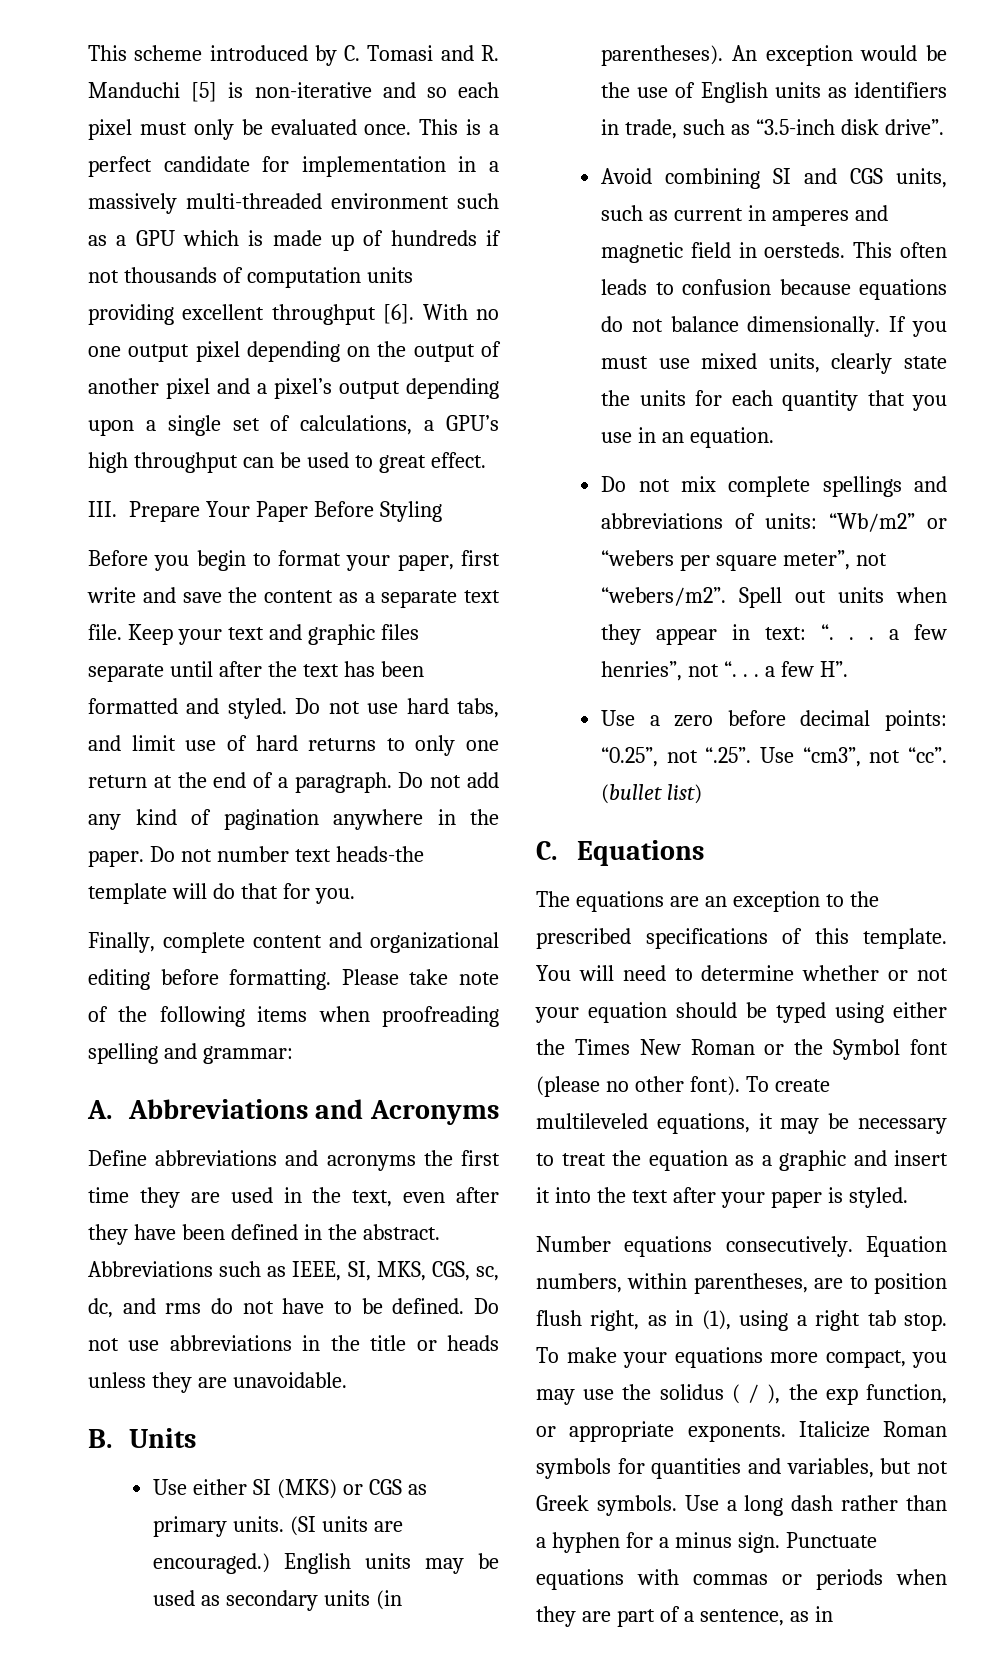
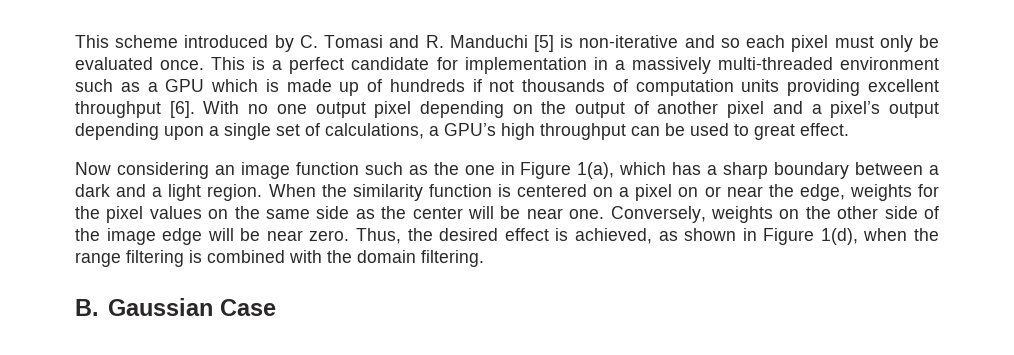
[88,501,442,522] [88,550,500,571] [87,587,500,608] [88,624,419,645] [88,661,424,682] [88,698,500,719] [88,735,499,756] [88,772,499,793] [88,809,499,830] [88,846,424,867] [88,883,355,904] [88,932,499,953] [88,969,499,990] [88,1006,499,1027] [88,1043,293,1064] [87,1099,499,1125] [88,1150,500,1171] [88,1187,499,1208] [88,1224,440,1245] [88,1261,500,1281] [88,1298,500,1318] [88,1335,500,1351] [88,1372,347,1393] [88,1428,196,1448] [153,1479,427,1499] [153,1516,403,1537] [153,1553,500,1574] [153,1590,402,1611] [601,45,947,66] [601,82,947,103] [601,119,944,139] [601,168,947,189] [601,205,888,226] [601,242,947,263] [601,279,947,300] [601,316,947,337] [601,353,947,374] [601,390,947,411] [601,427,775,448] [601,476,947,497] [601,513,947,532] [601,550,887,571] [601,587,947,608] [601,624,947,645] [601,661,848,681] [601,710,947,731] [601,747,947,767] [601,784,703,804] [536,840,704,866] [536,891,879,912] [536,928,947,949] [536,965,948,981] [535,1002,947,1023] [536,1039,948,1060] [536,1076,830,1097] [536,1113,947,1134] [536,1150,948,1171] [536,1187,908,1208] [536,1236,947,1257] [536,1273,947,1294] [536,1310,947,1331] [536,1347,947,1368] [536,1384,947,1405] [536,1421,947,1442] [536,1458,948,1479] [536,1495,947,1516] [536,1532,877,1553] [536,1569,947,1590] [536,1606,833,1627] III. Prepare Your Paper Before Styling // Before you begin to format your paper, first write and save the content as a separate text file. Keep your text and graphic files separate until after the text has been formatted and styled. Do not use hard tabs, and limit use of hard returns to only one return at the end of a paragraph. Do not add any kind of pagination anywhere in the paper. Do not number text heads-the template will do that for you. // Finally, complete content and organizational editing before formatting. Please take note of the following items when proofreading spelling and grammar: // A. Abbreviations and Acronyms // Define abbreviations and acronyms the first time they are used in the text, even after they have been defined in the abstract. Abbreviations such as IEEE, SI, MKS, CGS, sc, dc, and rms do not have to be defined. Do not use abbreviations in the title or heads unless they are unavoidable. // B. Units // Use either SI (MKS) or CGS as primary units. (SI units are encouraged.) English units may be used as secondary units (in parentheses). An exception would be the use of English units as identifiers in trade, such as “3.5-inch disk drive”. // Avoid combining SI and CGS units, such as current in amperes and magnetic field in oersteds. This often leads to confusion because equations do not balance dimensionally. If you must use mixed units, clearly state the units for each quantity that you use in an equation. // Do not mix complete spellings and abbreviations of units: “Wb/m2” or “webers per square meter”, not “webers/m2”. Spell out units when they appear in text: “. . . a few henries”, not “. . . a few H”. // Use a zero before decimal points: “0.25”, not “.25”. Use “cm3”, not “cc”. (bullet list) // C. Equations // The equations are an exception to the prescribed specifications of this template. You will need to determine whether or not your equation should be typed using either the Times New Roman or the Symbol font (please no other font). To create multileveled equations, it may be necessary to treat the equation as a graphic and insert it into the text after your paper is styled. // Number equations consecutively. Equation numbers, within parentheses, are to position flush right, as in (1), using a right tab stop. To make your equations more compact, you may use the solidus ( / ), the exp function, or appropriate exponents. Italicize Roman symbols for quantities and variables, but not Greek symbols. Use a long dash rather than a hyphen for a minus sign. Punctuate equations with commas or periods when they are part of a sentence, as in -> [75,162,940,179] [75,184,940,201] [75,206,939,223] [75,228,939,245] [75,250,484,267] [75,298,276,316] Now considering an image function such as the one in Figure 1(a), which has a sharp boundary between a dark and a light region. When the similarity function is centered on a pixel on or near the edge, weights for the pixel values on the same side as the center will be near one. Conversely, weights on the other side of the image edge will be near zero. Thus, the desired effect is achieved, as shown in Figure 1(d), when the range filtering is combined with the domain filtering. // B. Gaussian Case

